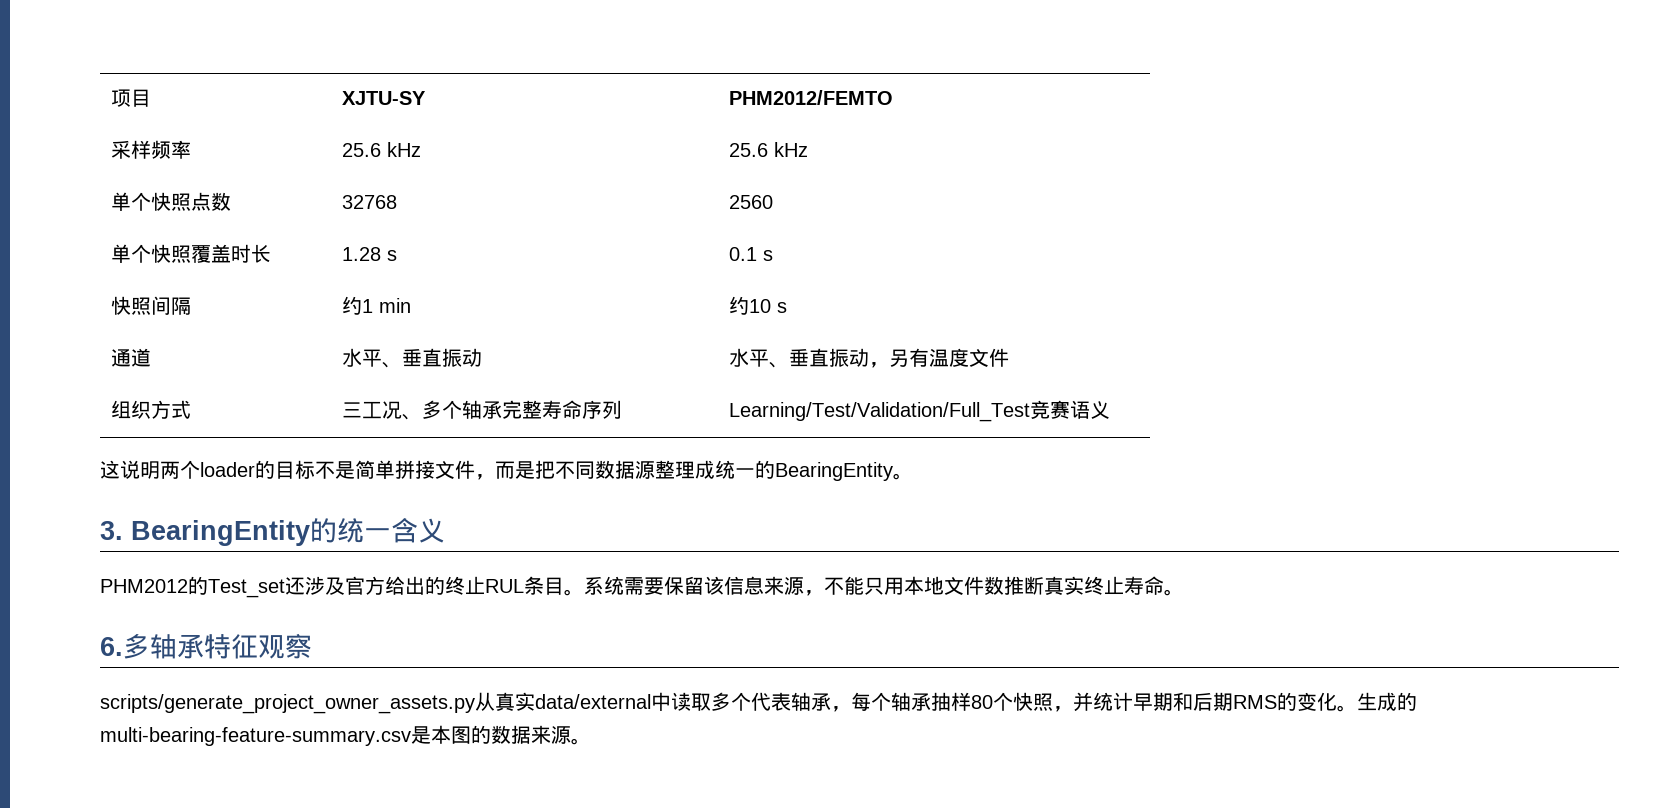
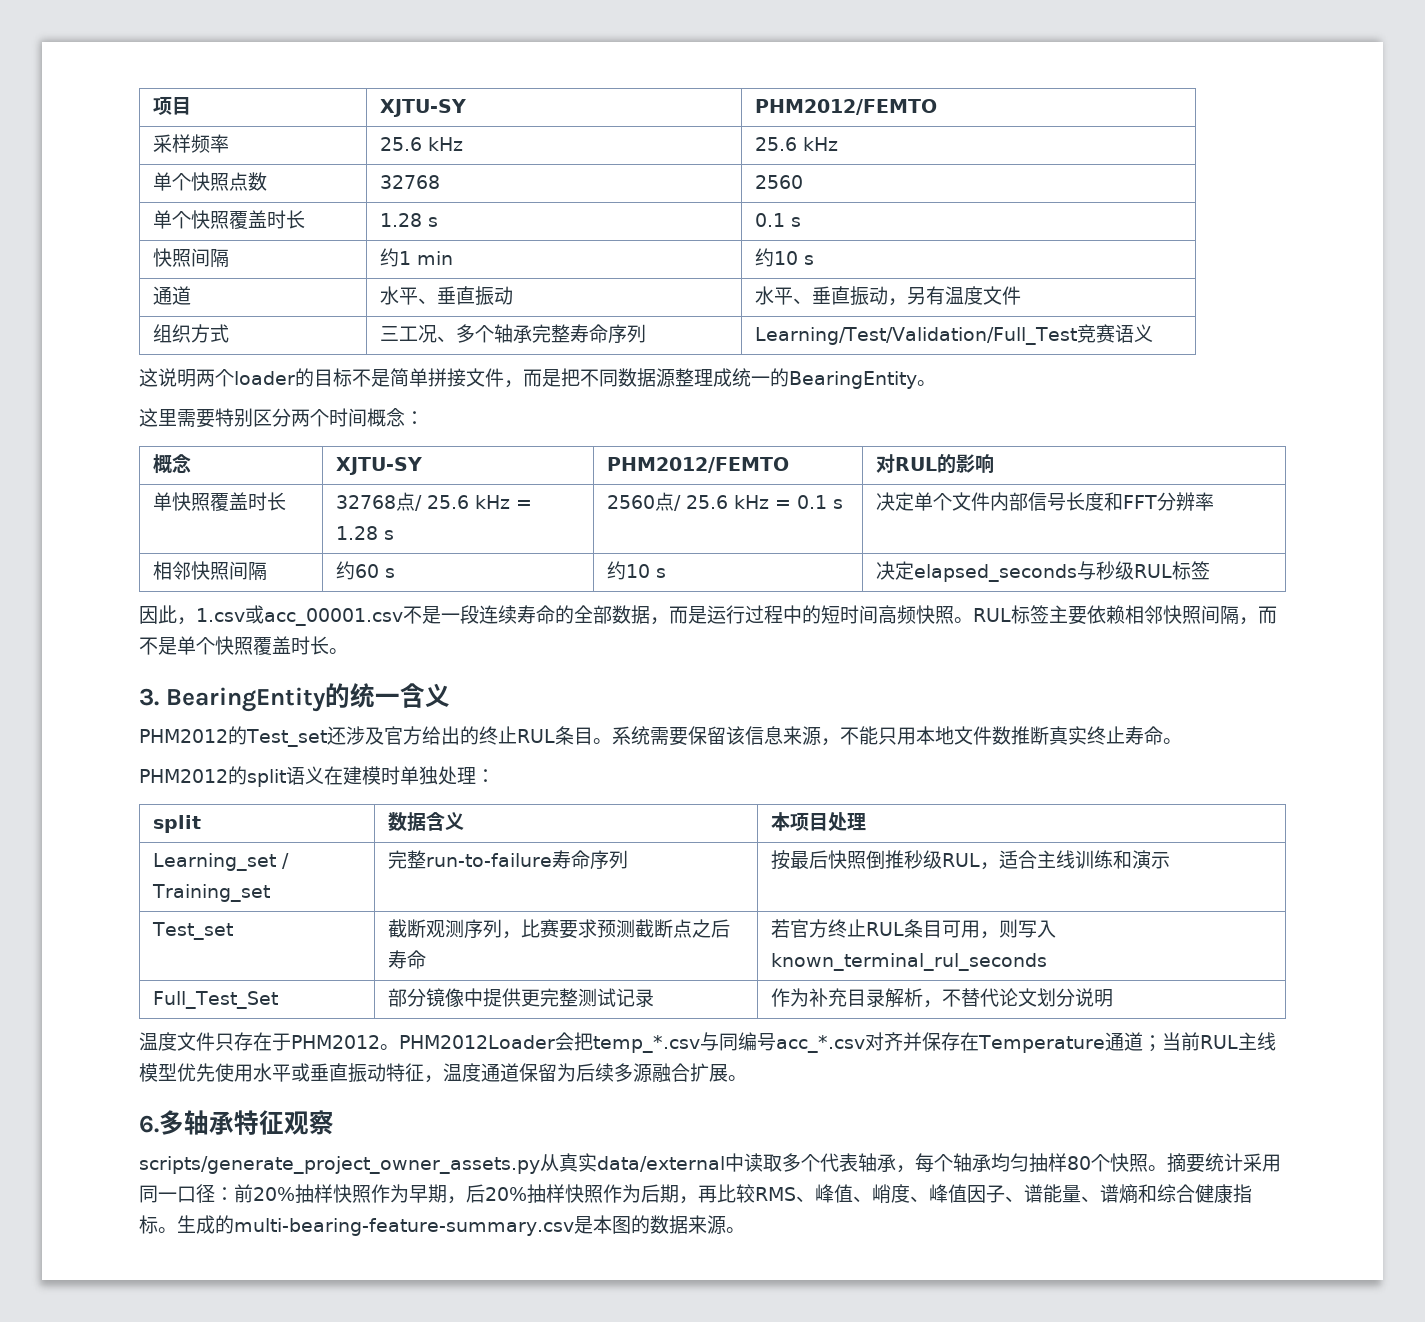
(913, 476) none -> [139,408,424,428] [153,454,192,474] [336,457,423,475] [607,457,790,473] [876,454,995,474] [153,492,287,511] [336,492,533,511] [336,526,395,540] [607,492,844,511] [876,492,1215,511] [153,561,268,581] [336,561,396,580] [607,561,667,580] [876,561,1211,582] [139,605,1277,626] [139,636,348,655] // 这里需要特别区分两个时间概念： // 概念 | XJTU-SY | PHM2012/FEMTO | 对RUL的影响 // 单快照覆盖时长 | 32768点/ 25.6 kHz = 1.28 s | 2560点/ 25.6 kHz = 0.1 s | 决定单个文件内部信号长度和FFT分辨率 // 相邻快照间隔 | 约60 s | 约10 s | 决定elapsed_seconds与秒级RUL标签 // 因此，1.csv或acc_00001.csv不是一段连续寿命的全部数据，而是运行过程中的短时间高频快照。RUL标签主要依赖相邻快照间隔，而不是单个快照覆盖时长。
(1184, 592) none -> [139,766,495,787] [153,815,202,833] [388,812,465,831] [771,812,867,831] [153,853,290,871] [152,884,271,902] [388,850,629,870] [771,850,1171,870] [152,922,234,940] [388,919,731,939] [388,950,427,969] [771,919,1057,939] [771,953,1048,971] [153,991,279,1009] [388,988,655,1007] [771,988,1114,1008] [139,1032,1276,1053] [139,1063,747,1083] // PHM2012的split语义在建模时单独处理： // split | 数据含义 | 本项目处理 // Learning_set / Training_set | 完整run-to-failure寿命序列 | 按最后快照倒推秒级RUL，适合主线训练和演示 // Test_set | 截断观测序列，比赛要求预测截断点之后寿命 | 若官方终止RUL条目可用，则写入known_terminal_rul_seconds // Full_Test_Set | 部分镜像中提供更完整测试记录 | 作为补充目录解析，不替代论文划分说明 // 温度文件只存在于PHM2012。PHM2012Loader会把temp_*.csv与同编号acc_*.csv对齐并保存在Temperature通道；当前RUL主线模型优先使用水平或垂直振动特征，温度通道保留为后续多源融合扩展。
(931, 702) none -> [991,1153,1029,1172] 均匀
[1053,692,1337,712] ，并统计早期和后期RMS的变化 -> [1148,1153,1281,1173] [139,1184,1252,1204] [139,1215,158,1234] 。摘要统计采用同一口径：前20%抽样快照作为早期，后20%抽样快照作为后期，再比较RMS、峰值、峭度、峰值因子、谱能量、谱熵和综合健康指标

